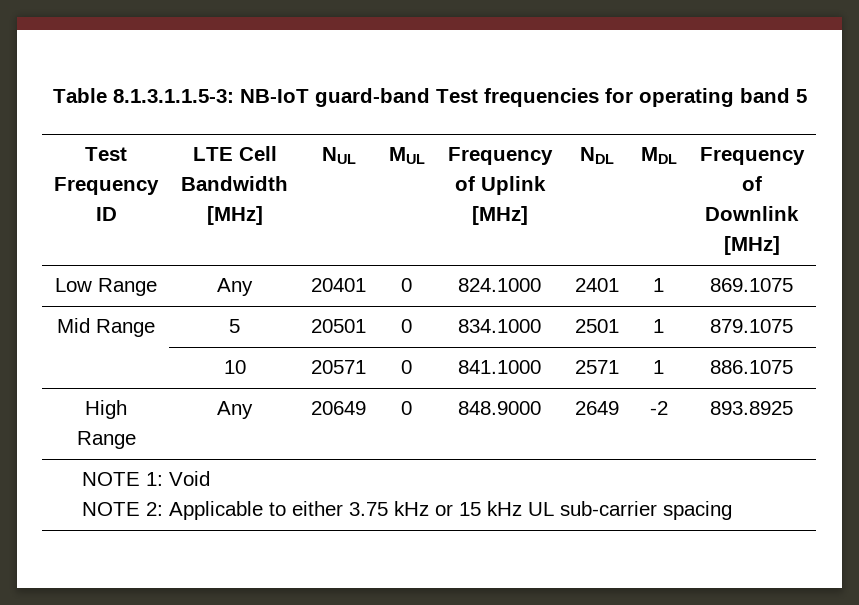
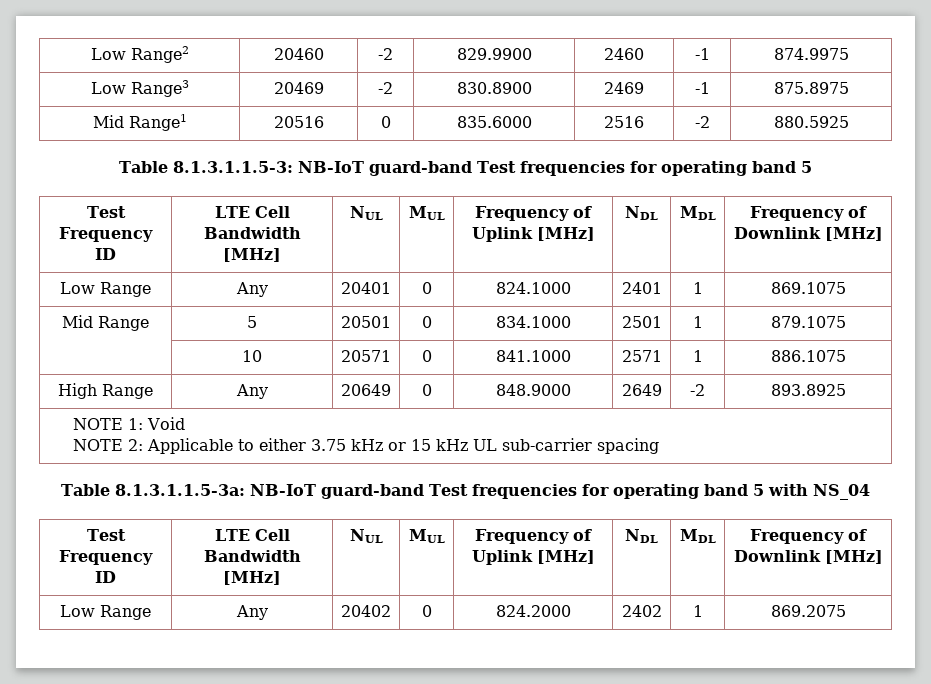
(52, 95) none -> [90,46,189,63] [273,48,324,60] [378,48,393,60] [456,48,532,60] [604,48,644,60] [694,48,710,60] [773,48,849,60] [90,80,189,97] [273,82,324,94] [378,82,393,94] [456,82,532,94] [604,82,644,94] [694,82,710,94] [773,82,849,94] [92,114,187,131] [273,116,324,128] [380,116,391,128] [456,116,532,128] [604,116,644,128] [694,116,710,128] [773,116,849,128] Low Range2 | 20460 | -2 | 829.9900 | 2460 | -1 | 874.9975 // Low Range3 | 20469 | -2 | 830.8900 | 2469 | -1 | 875.8975 // Mid Range1 | 20516 | 0 | 835.6000 | 2516 | -2 | 880.5925 //
(733, 510) none -> [61,484,870,500] [86,529,126,541] [59,550,153,565] [95,571,116,583] [214,529,290,541] [203,550,301,562] [223,571,281,585] [349,529,383,543] [408,529,445,543] [475,529,592,544] [471,550,595,565] [625,529,658,543] [679,529,716,543] [750,529,867,544] [733,550,883,564] [60,605,151,620] [235,605,268,620] [341,605,391,617] [421,605,432,617] [495,605,571,617] [621,605,662,617] [692,605,703,617] [770,605,846,617] // Table 8.1.3.1.1.5-3a: NB-IoT guard-band Test frequencies for operating band 5 with NS_04 // Test Frequency ID | LTE Cell Bandwidth [MHz] | NUL | MUL | Frequency of Uplink [MHz] | NDL | MDL | Frequency of Downlink [MHz] // Low Range | Any | 20402 | 0 | 824.2000 | 2402 | 1 | 869.2075

